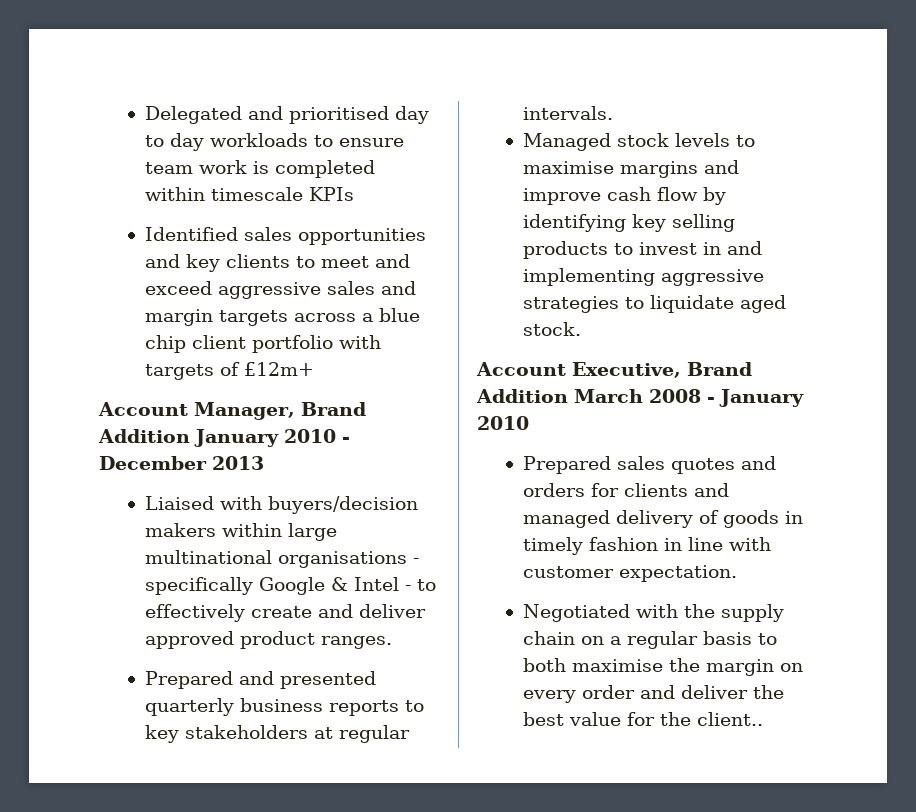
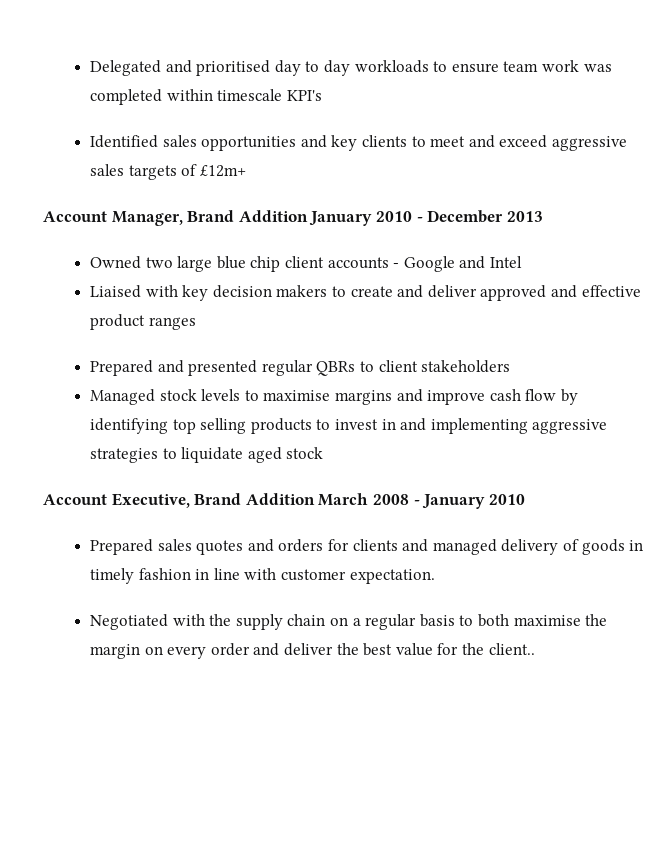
[253,161,270,174] is -> [583,64,612,72] was
[309,187,355,201] KPIs -> [286,90,322,101] KPI's
[381,281,417,295] [145,308,421,326] [145,335,382,353] and margin targets across a blue chip client portfolio with -> (125, 170) none
[145,496,419,514] [145,523,338,541] [145,550,420,568] [145,577,437,595] [145,604,427,622] [145,631,393,649] [145,671,377,689] [145,698,425,716] [145,725,411,743] [523,106,614,120] Liaised with buyers/decision makers within large multinational organisations - specifically Google & Intel - to effectively create and deliver approved product ranges. // Prepared and presented quarterly business reports to key stakeholders at regular intervals. -> [90,256,522,272] [90,285,641,301] [90,314,196,330] [90,360,511,376] Owned two large blue chip client accounts - Google and Intel // Liaised with key decision makers to create and deliver approved and effective product ranges // Prepared and presented regular QBRs to client stakeholders
[632,214,667,232] key -> [172,419,196,434] top
[523,322,582,336] stock. -> [286,447,324,459] stock

